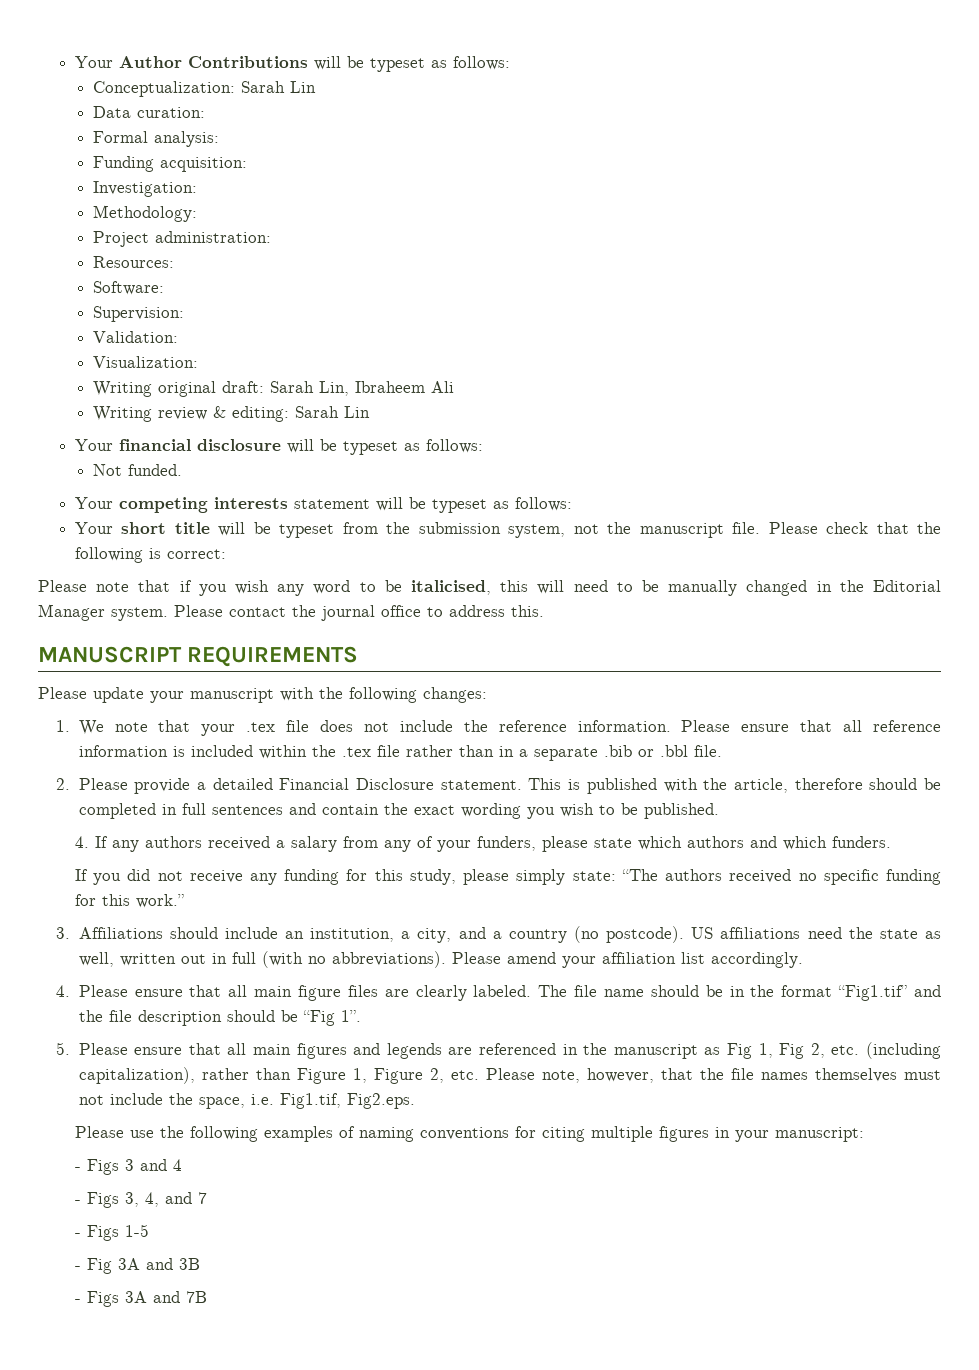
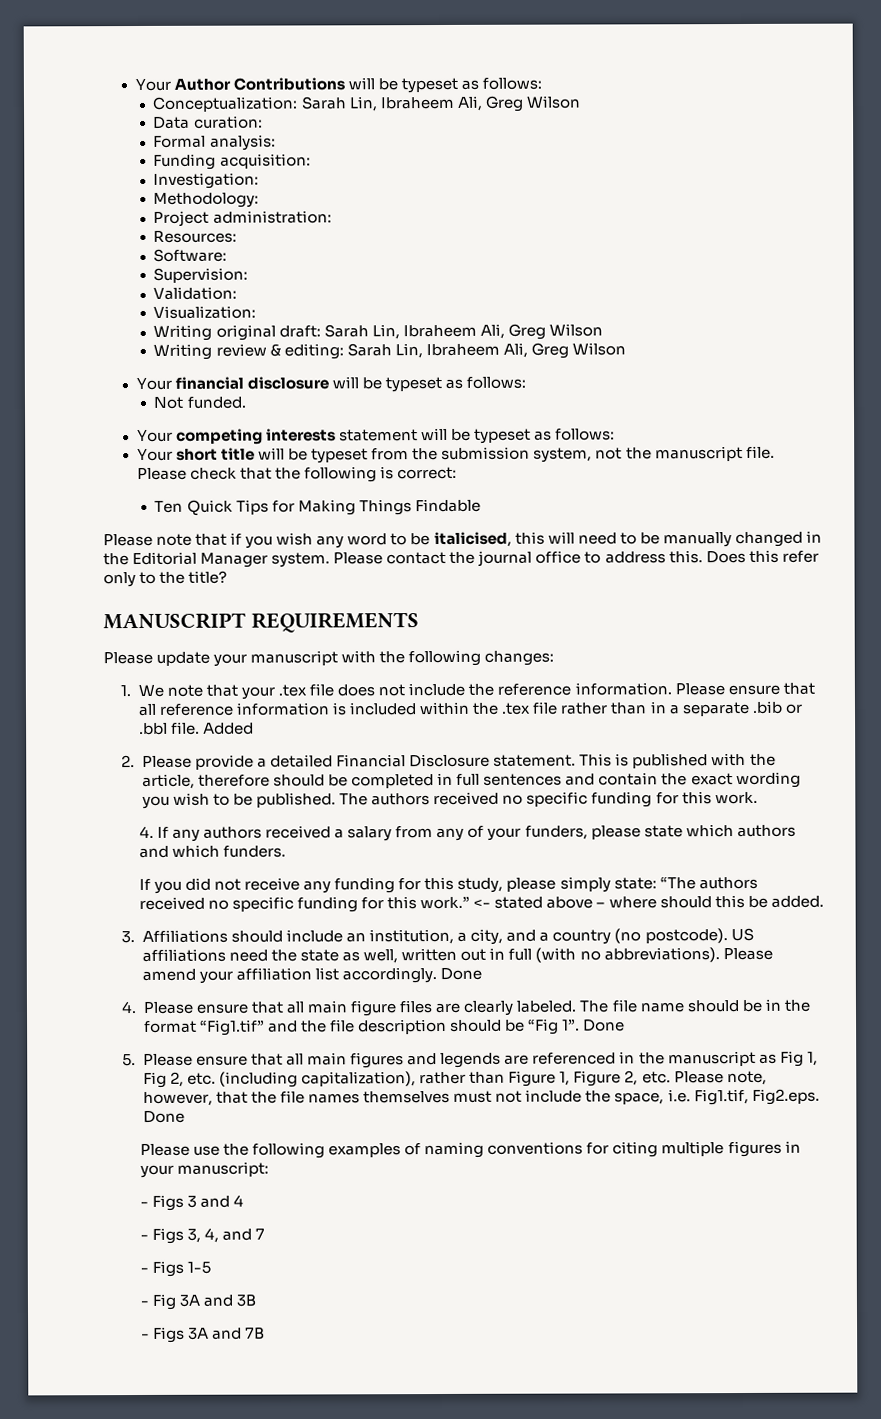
[289,81,316,93] Lin -> [348,95,581,112] Lin, Ibraheem Ali, Greg Wilson
[430,381,454,393] Ali -> [479,323,603,340] Ali, Greg Wilson
[343,406,370,418] Lin -> [394,342,626,359] Lin, Ibraheem Ali, Greg Wilson
(226, 554) none -> [154,498,481,516] // Ten Quick Tips for Making Things Findable
(544, 611) none -> [705,549,819,564] [103,570,228,588] Does this refer only to the title?
(722, 751) none -> [203,722,255,735] Added
(719, 811) none -> [339,791,758,808] The authors received no specific funding for this work.
(184, 901) none -> [473,894,824,909] <- stated above – where should this be added.
(803, 960) none -> [440,967,483,981] Done
(361, 1016) none -> [583,1019,626,1032] Done
(415, 1101) none -> [142,1110,185,1123] Done

